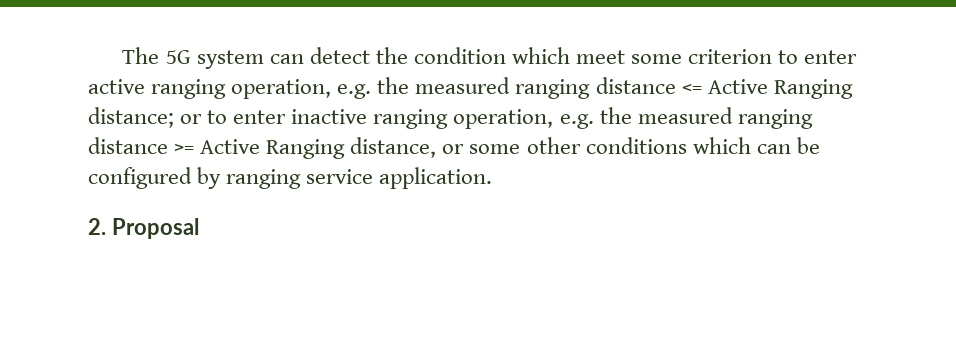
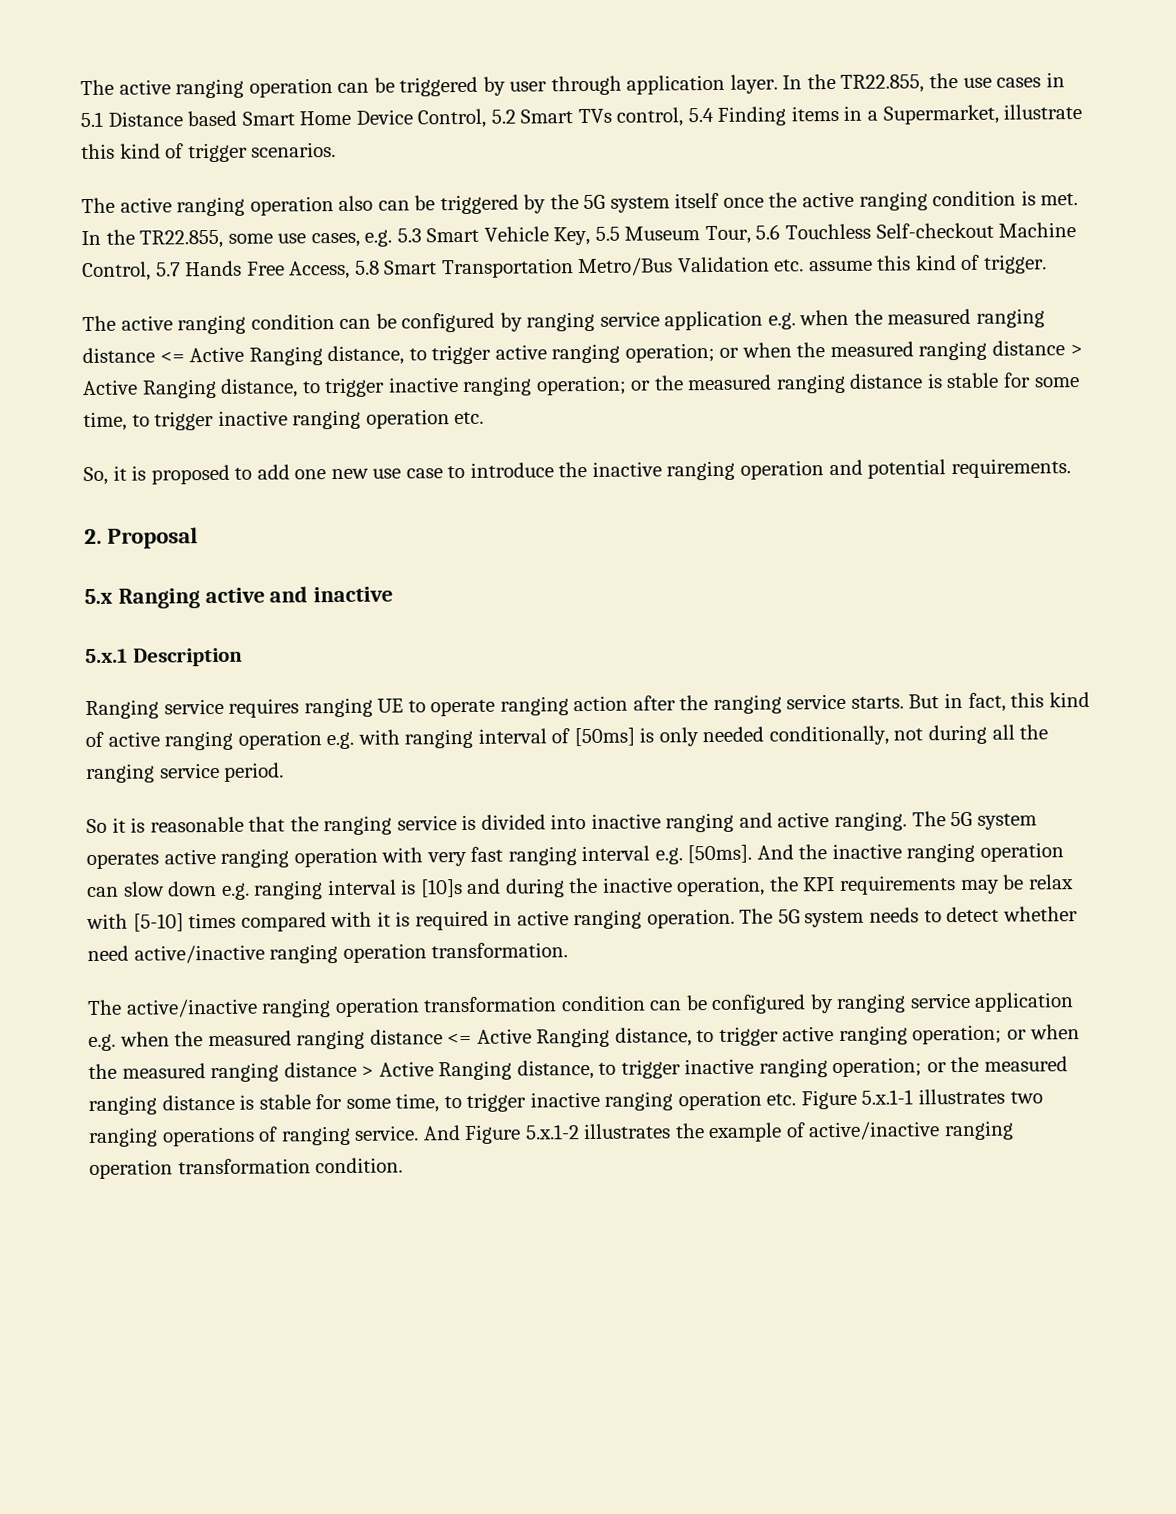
[122,47,858,69] [88,77,853,99] [88,107,813,129] [88,137,820,159] [88,167,493,189] [88,218,199,239] The 5G system can detect the condition which meet some criterion to enter active ranging operation, e.g. the measured ranging distance <= Active Ranging distance; or to enter inactive ranging operation, e.g. the measured ranging distance >= Active Ranging distance, or some other conditions which can be configured by ranging service application. // 2. Proposal -> [80,72,1065,99] [80,104,1083,129] [81,142,337,163] [81,190,1079,217] [81,222,1077,249] [82,254,1048,282] [82,308,1046,335] [82,340,1083,366] [82,372,1080,399] [83,409,485,432] [83,458,1071,486] [84,527,199,549] [84,586,394,609] [85,647,243,667] [85,691,1090,720] [85,724,1049,751] [86,762,285,784] [86,811,1037,836] [86,842,1065,870] [87,874,1074,900] [86,906,1078,932] [87,942,569,964] [87,992,1075,1018] [88,1024,1080,1052] [88,1056,1069,1083] [88,1088,1043,1116] [88,1120,1014,1148] [89,1157,404,1180] The active ranging operation can be triggered by user through application layer. In the TR22.855, the use cases in 5.1 Distance based Smart Home Device Control, 5.2 Smart TVs control, 5.4 Finding items in a Supermarket, illustrate this kind of trigger scenarios. // The active ranging operation also can be triggered by the 5G system itself once the active ranging condition is met. In the TR22.855, some use cases, e.g. 5.3 Smart Vehicle Key, 5.5 Museum Tour, 5.6 Touchless Self-checkout Machine Control, 5.7 Hands Free Access, 5.8 Smart Transportation Metro/Bus Validation etc. assume this kind of trigger. // The active ranging condition can be configured by ranging service application e.g. when the measured ranging distance <= Active Ranging distance, to trigger active ranging operation; or when the measured ranging distance > Active Ranging distance, to trigger inactive ranging operation; or the measured ranging distance is stable for some time, to trigger inactive ranging operation etc. // So, it is proposed to add one new use case to introduce the inactive ranging operation and potential requirements. // 2. Proposal // 5.x Ranging active and inactive // 5.x.1 Description // Ranging service requires ranging UE to operate ranging action after the ranging service starts. But in fact, this kind of active ranging operation e.g. with ranging interval of [50ms] is only needed conditionally, not during all the ranging service period. // So it is reasonable that the ranging service is divided into inactive ranging and active ranging. The 5G system operates active ranging operation with very fast ranging interval e.g. [50ms]. And the inactive ranging operation can slow down e.g. ranging interval is [10]s and during the inactive operation, the KPI requirements may be relax with [5-10] times compared with it is required in active ranging operation. The 5G system needs to detect whether need active/inactive ranging operation transformation. // The active/inactive ranging operation transformation condition can be configured by ranging service application e.g. when the measured ranging distance <= Active Ranging distance, to trigger active ranging operation; or when the measured ranging distance > Active Ranging distance, to trigger inactive ranging operation; or the measured ranging distance is stable for some time, to trigger inactive ranging operation etc. Figure 5.x.1-1 illustrates two ranging operations of ranging service. And Figure 5.x.1-2 illustrates the example of active/inactive ranging operation transformation condition.

